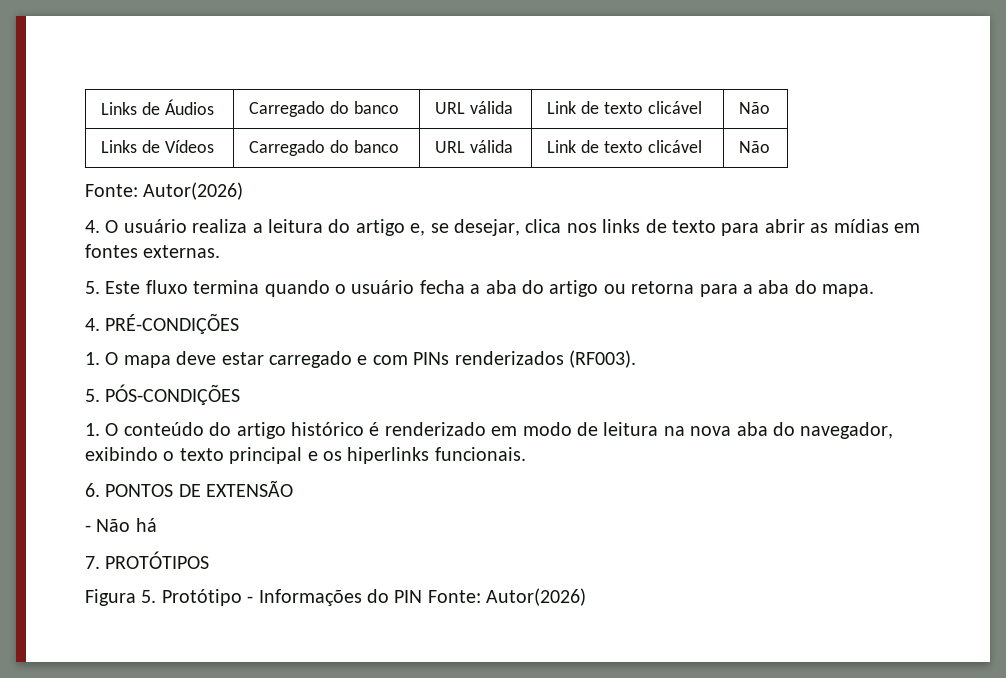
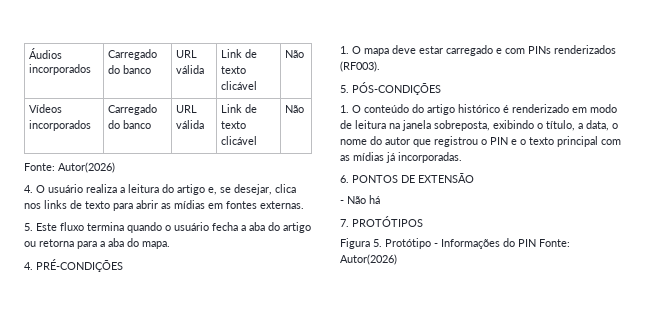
[100,102,160,115] Links de -> (29, 53) none
(214, 107) none -> [29,64,92,75] incorporados
[100,140,160,153] Links de -> (305, 54) none
(214, 146) none -> [29,120,92,131] incorporados
[690,422,894,439] [85,447,526,464] nova aba do navegador, exibindo o texto principal e os hiperlinks funcionais. -> [402,120,618,131] [340,136,621,147] [340,152,462,163] janela sobreposta, exibindo o título, a data, o nome do autor que registrou o PIN e o texto principal com as mídias já incorporadas.

